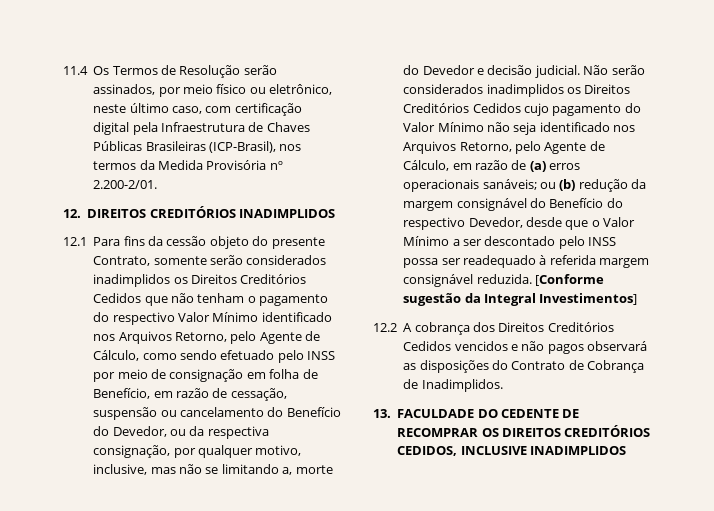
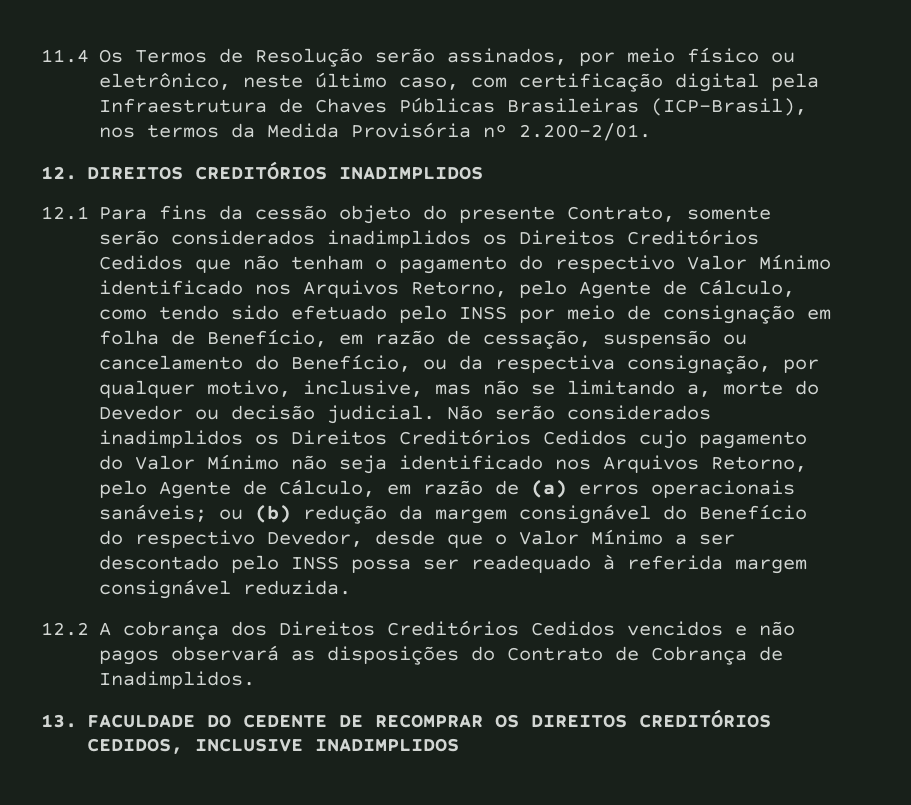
[180,350,217,360] sendo -> [159,305,280,320] tendo sido
[286,407,341,417] [93,426,167,437] Benefício do Devedor, -> [291,354,412,372] Benefício,
[477,68,484,75] e -> [195,409,220,420] ou
[535,274,604,286] [403,293,638,306] [Conforme sugestão da Integral Investimentos] -> (352, 587) none

